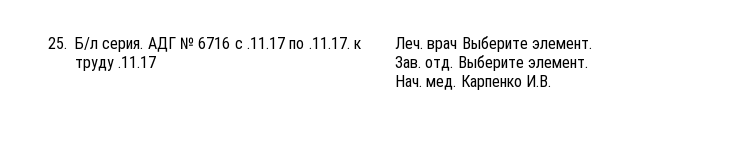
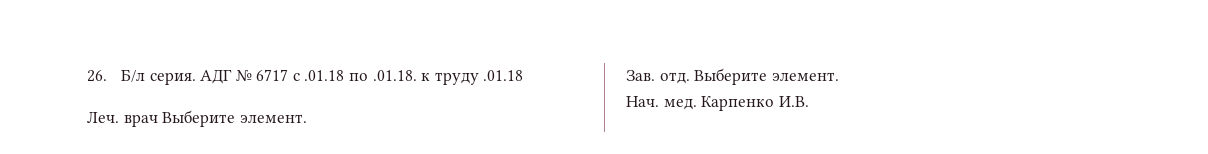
[48,37,67,49] 25. -> [87,70,107,82] 26.
[198,37,350,49] 6716 с .11.17 по .11.17. -> [256,69,417,81] 6717 с .01.18 по .01.18.
[118,56,157,68] .11.17 -> [483,70,524,81] .01.18

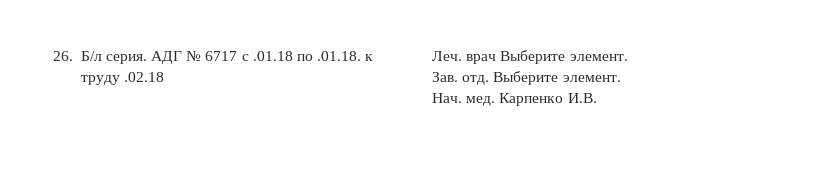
[483,70,524,81] .01.18 -> [123,72,164,82] .02.18

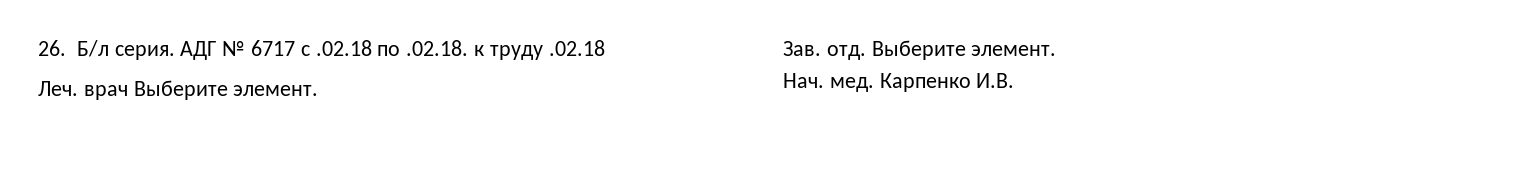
[252,51,362,61] .01.18 по .01.18. -> [315,40,469,56] .02.18 по .02.18.

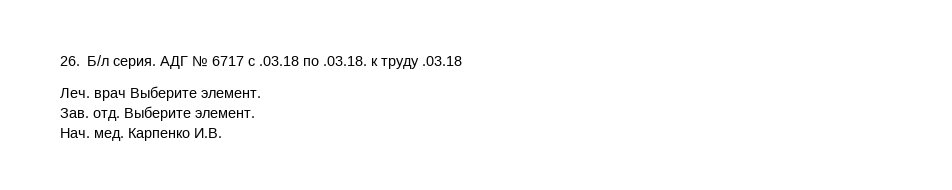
[315,40,469,56] .02.18 по .02.18. -> [259,56,368,66] .03.18 по .03.18.
[548,40,605,56] .02.18 -> [422,56,463,66] .03.18

